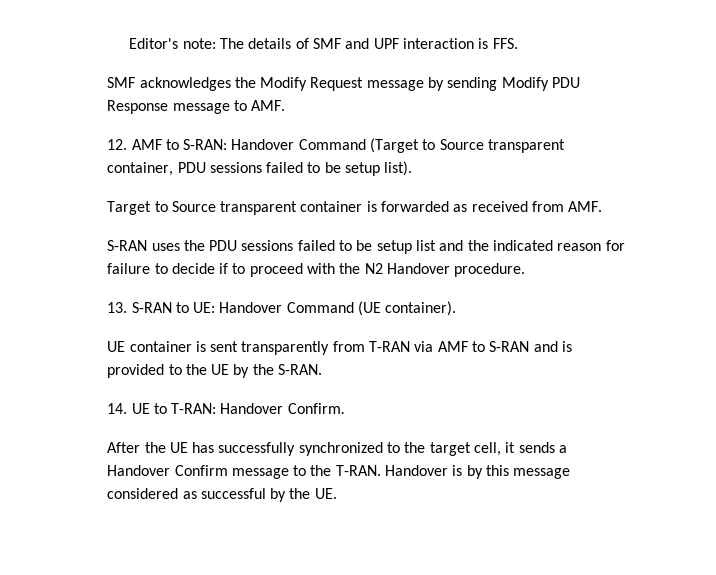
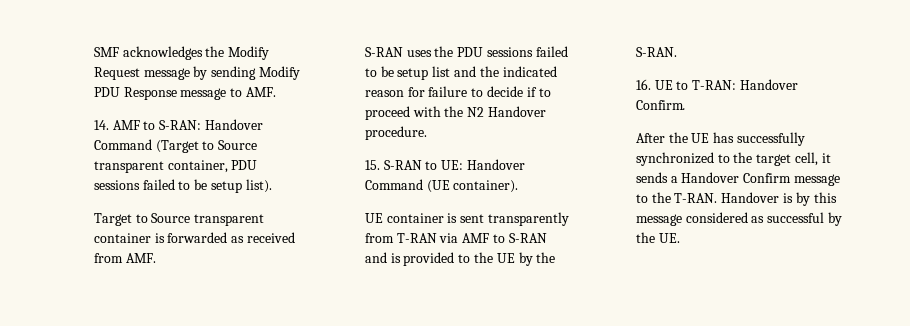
[129,38,518,49] Editor's note: The details of SMF and UPF interaction is FFS. // -> (93, 52) none
[107,139,128,150] 12. -> [93,120,109,130] 14.
[107,302,128,313] 13. -> [364,160,380,170] 15.
[107,403,128,414] 14. -> [635,79,651,90] 16.

